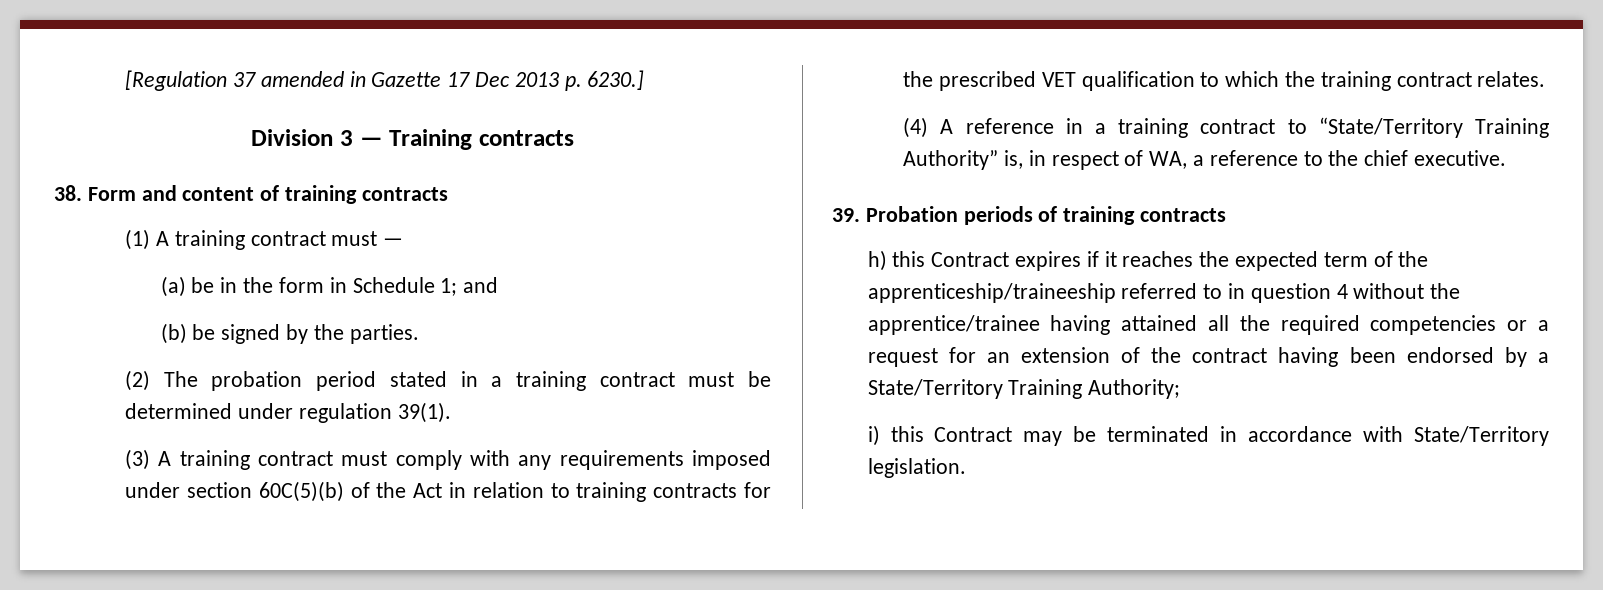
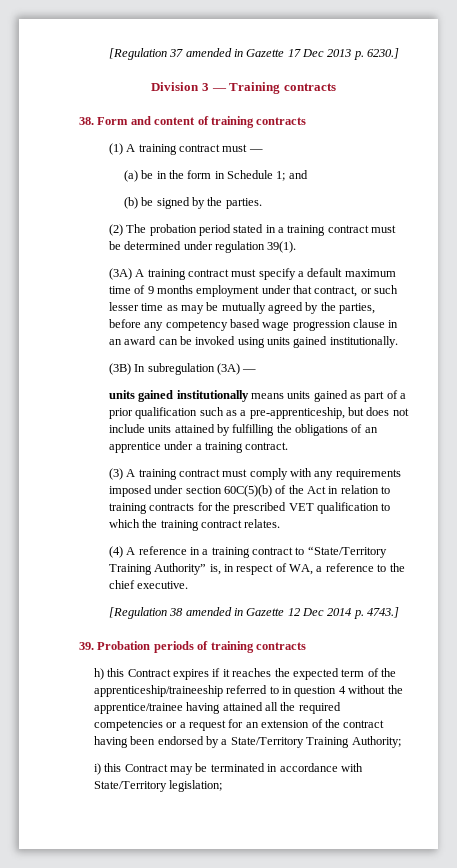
(451, 412) none -> [108,268,396,280] [108,285,399,297] [108,302,376,314] [108,319,399,331] [108,336,398,348] [108,363,257,375] [108,390,407,402] [108,407,409,419] [108,424,378,436] [108,441,289,453] // (3A) A training contract must specify a default maximum time of 9 months employment under that contract, or such lesser time as may be mutually agreed by the parties, before any competency based wage progression clause in an award can be invoked using units gained institutionally. // (3B) In subregulation (3A) — // units gained institutionally means units gained as part of a prior qualification such as a pre-apprenticeship, but does not include units attained by fulfilling the obligations of an apprentice under a training contract.
(1506, 158) none -> [108,607,400,619] // [Regulation 38 amended in Gazette 12 Dec 2014 p. 4743.]
[867,458,966,478] legislation. -> [169,780,223,792] legislation;

